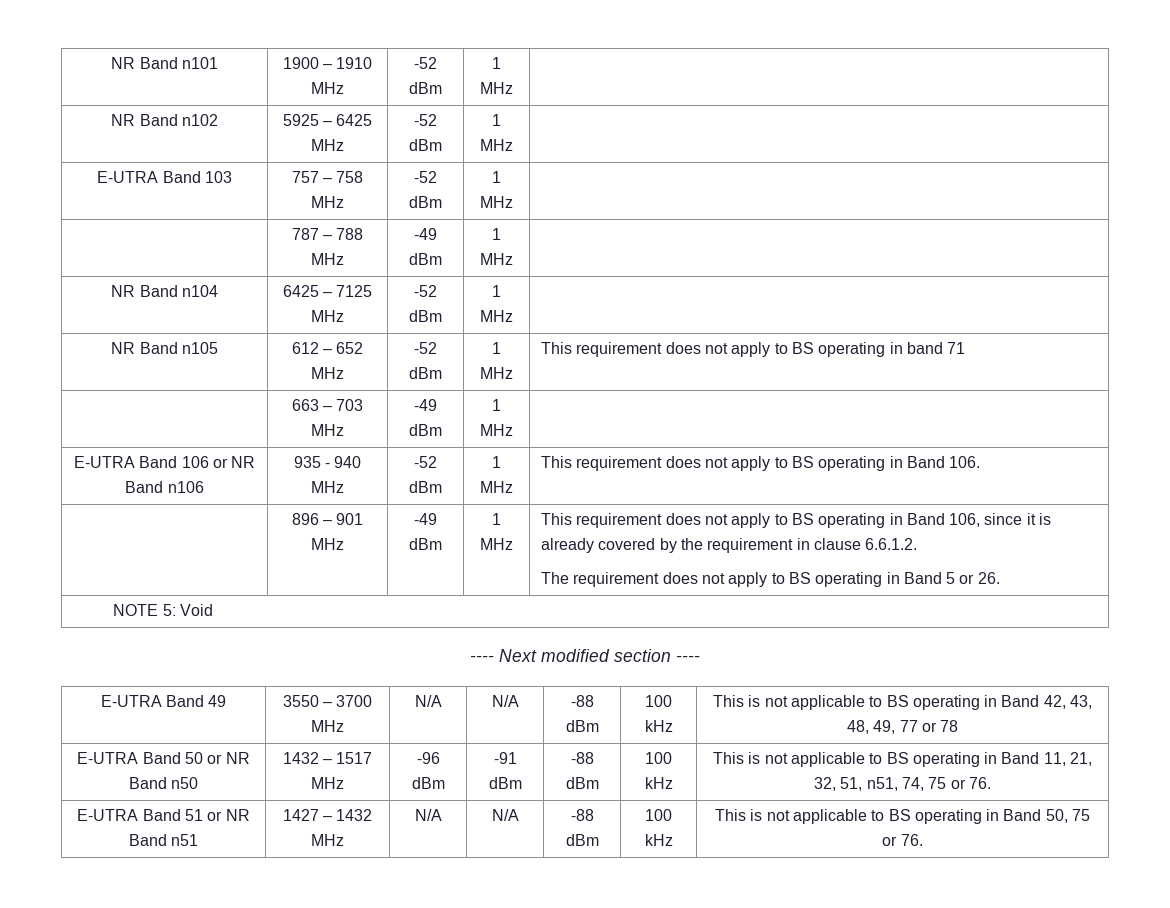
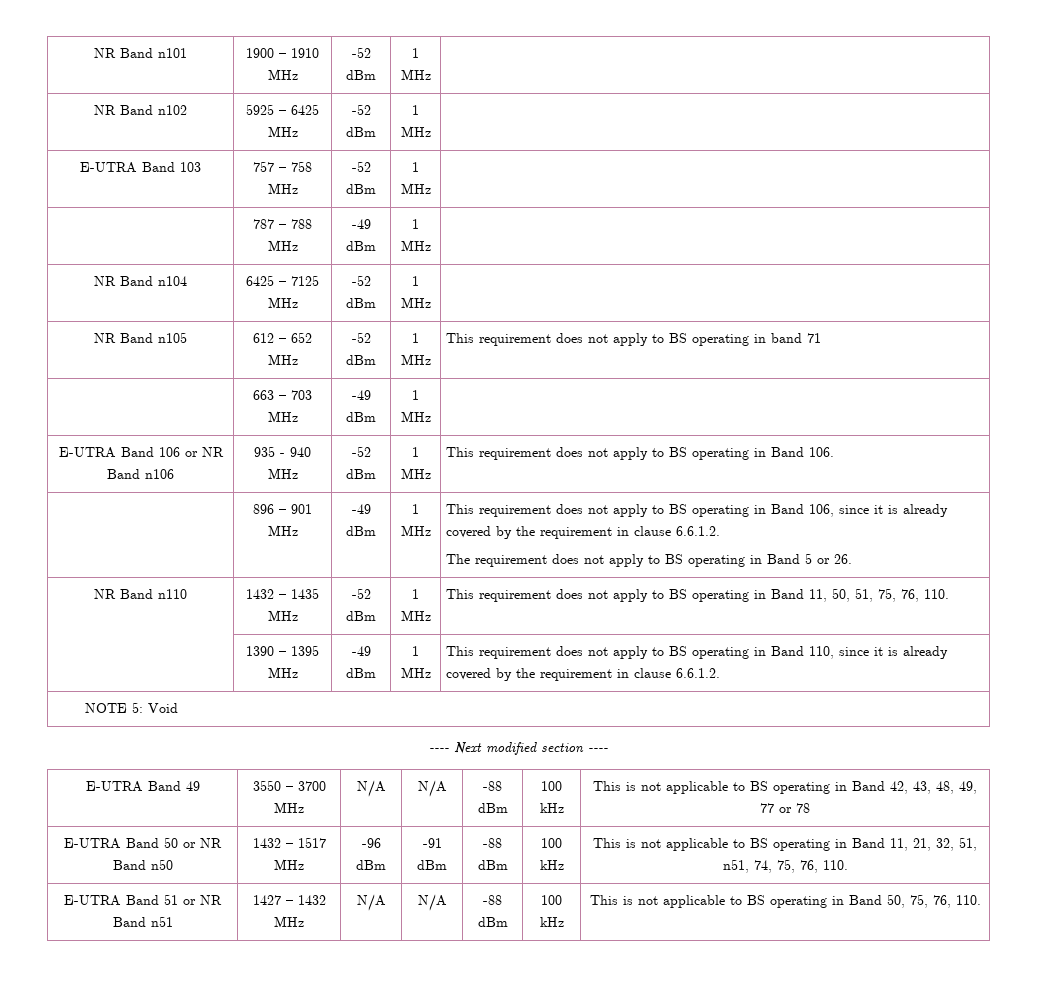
(1000, 578) none -> [94,589,187,599] [246,588,319,599] [267,610,298,621] [351,588,371,599] [346,611,376,621] [412,589,419,599] [400,610,431,621] [445,588,949,602] [246,645,319,656] [267,667,298,678] [351,646,371,656] [346,668,376,678] [412,646,419,656] [400,667,431,678] [445,646,948,659] [445,668,720,681] // NR Band n110 | 1432 – 1435 MHz | -52 dBm | 1 MHz | This requirement does not apply to BS operating in Band 11, 50, 51, 75, 76, 110. // | 1390 – 1395 MHz | -49 dBm | 1 MHz | This requirement does not apply to BS operating in Band 110, since it is already covered by the requirement in clause 6.6.1.2.
[928,777,991,789] 75 or 76. -> [776,859,848,873] 75, 76, 110.
[1072,809,1091,821] [882,834,923,846] 75 or 76. -> [909,894,981,908] 75, 76, 110.

